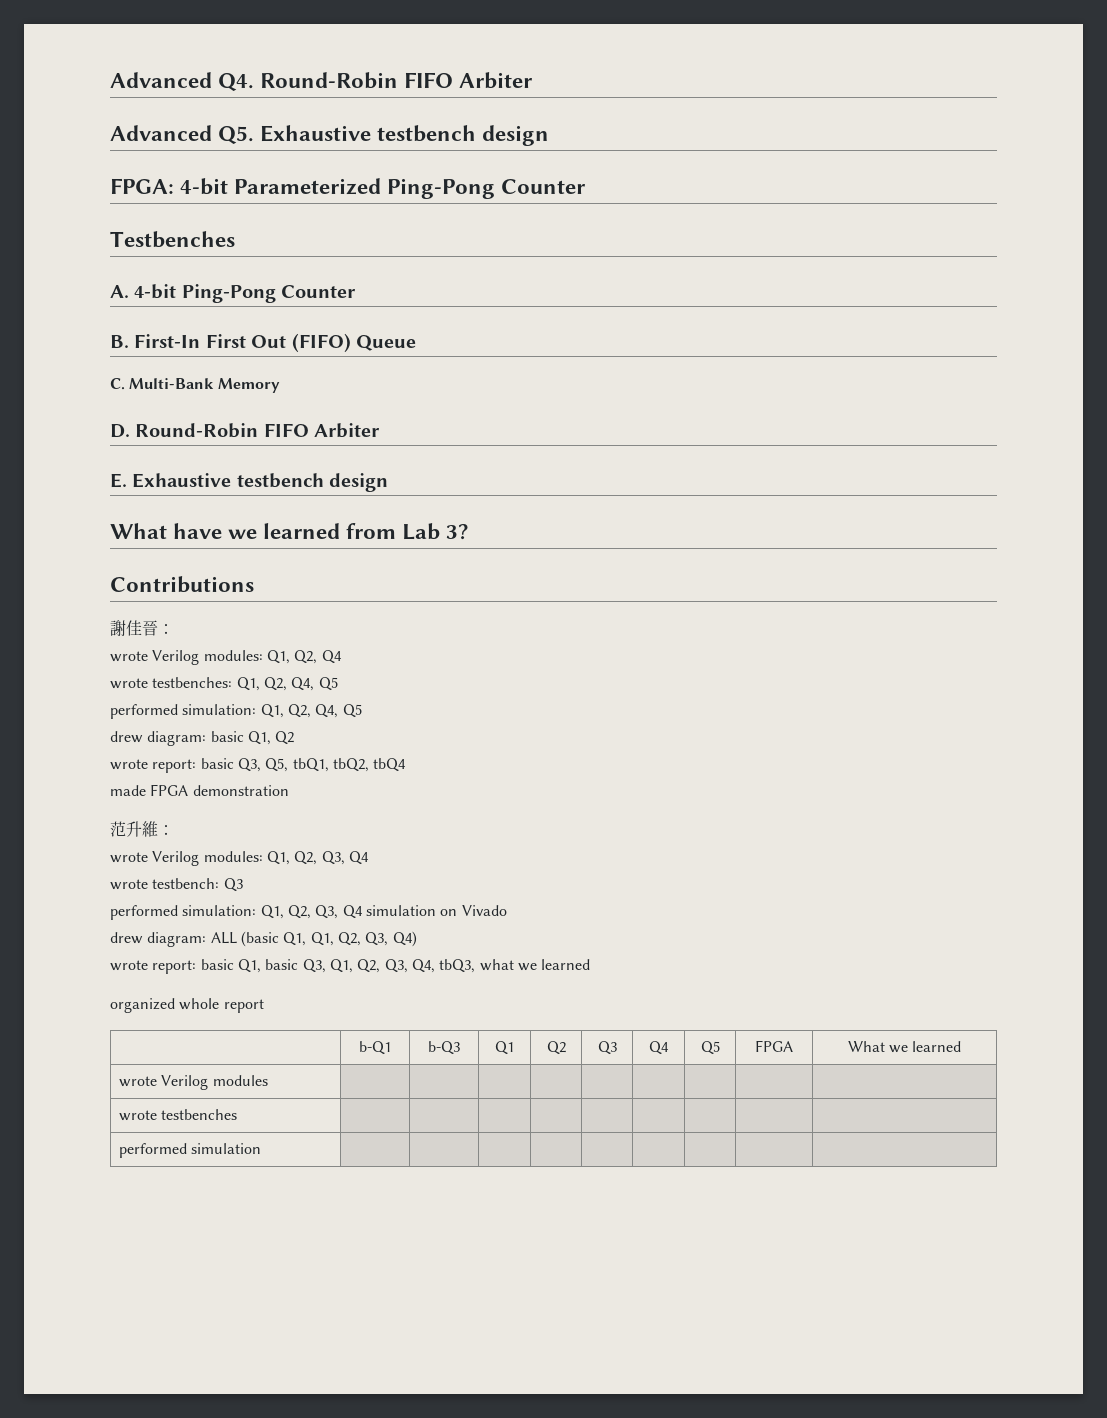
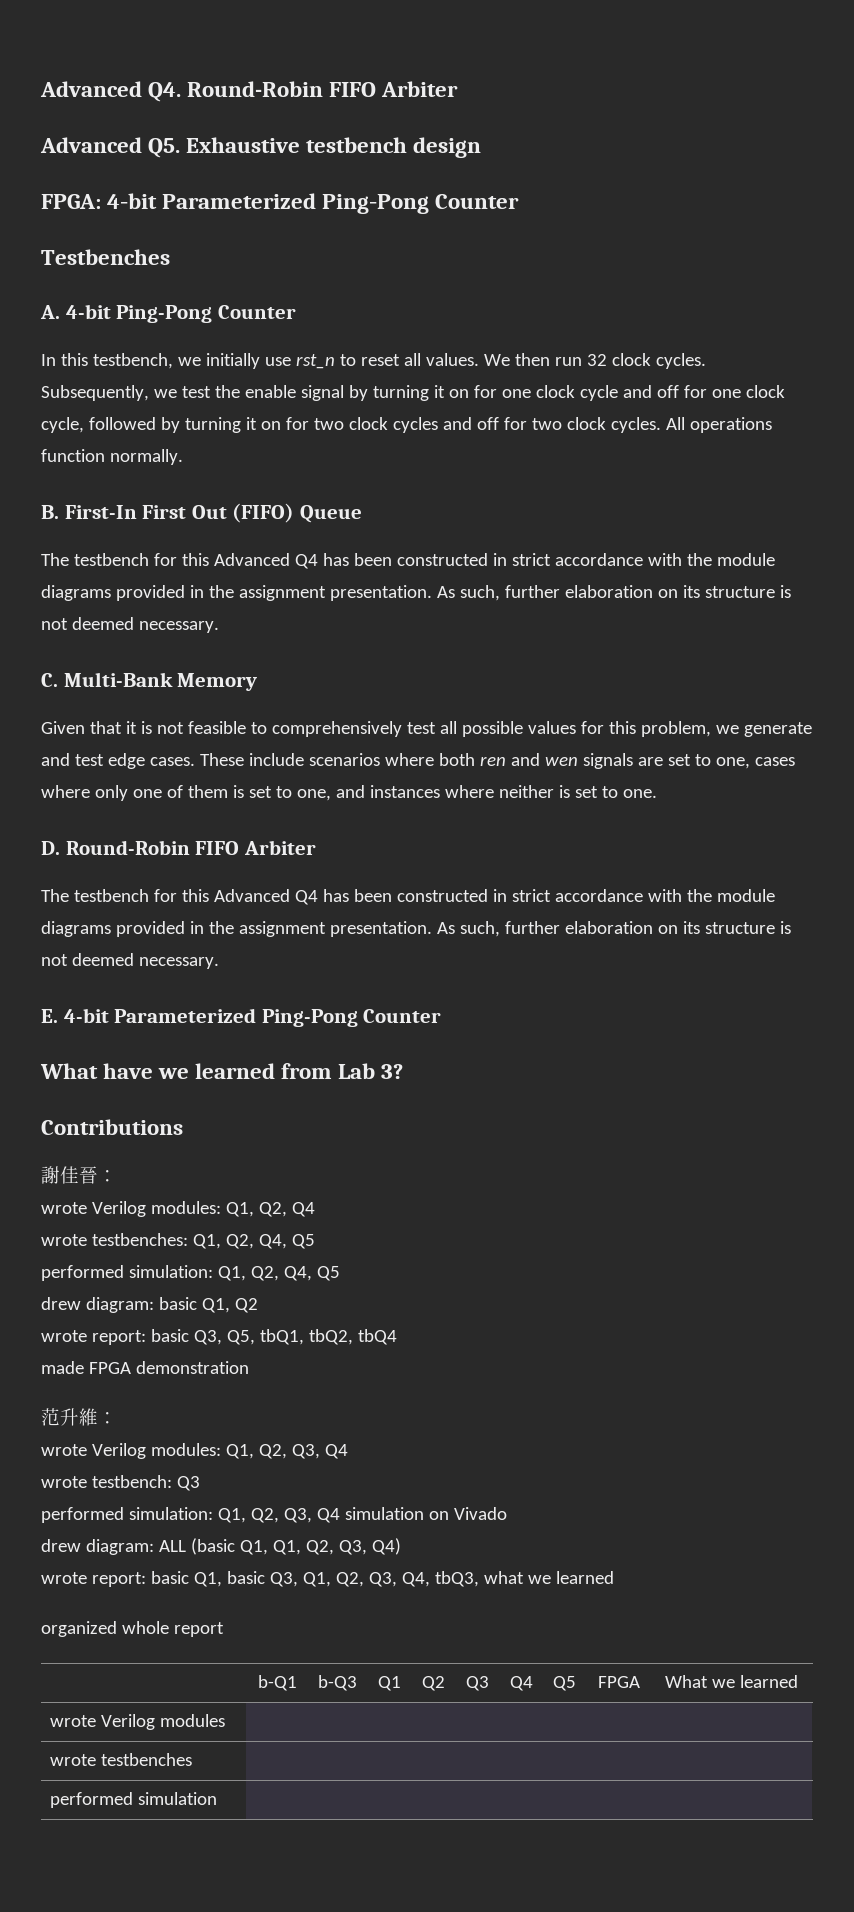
(357, 291) none -> [41,353,706,369] [41,385,785,401] [41,417,772,433] [41,449,183,465] // In this testbench, we initially use rst_n to reset all values. We then run 32 clock cycles. Subsequently, we test the enable signal by turning it on for one clock cycle and off for one clock cycle, followed by turning it on for two clock cycles and off for two clock cycles. All operations function normally.
[110,378,280,393] [110,423,381,438] [110,473,389,492] C. Multi-Bank Memory // D. Round-Robin FIFO Arbiter // E. Exhaustive testbench design -> [41,553,775,569] [41,585,791,601] [41,617,219,633] [41,672,258,691] [41,721,812,737] [41,753,795,769] [41,785,657,801] [41,840,316,855] [41,889,775,905] [41,921,791,937] [41,953,219,969] [41,1008,442,1027] The testbench for this Advanced Q4 has been constructed in strict accordance with the module diagrams provided in the assignment presentation. As such, further elaboration on its structure is not deemed necessary. // C. Multi-Bank Memory // Given that it is not feasible to comprehensively test all possible values for this problem, we generate and test edge cases. These include scenarios where both ren and wen signals are set to one, cases where only one of them is set to one, and instances where neither is set to one. // D. Round-Robin FIFO Arbiter // The testbench for this Advanced Q4 has been constructed in strict accordance with the module diagrams provided in the assignment presentation. As such, further elaboration on its structure is not deemed necessary. // E. 4-bit Parameterized Ping-Pong Counter

